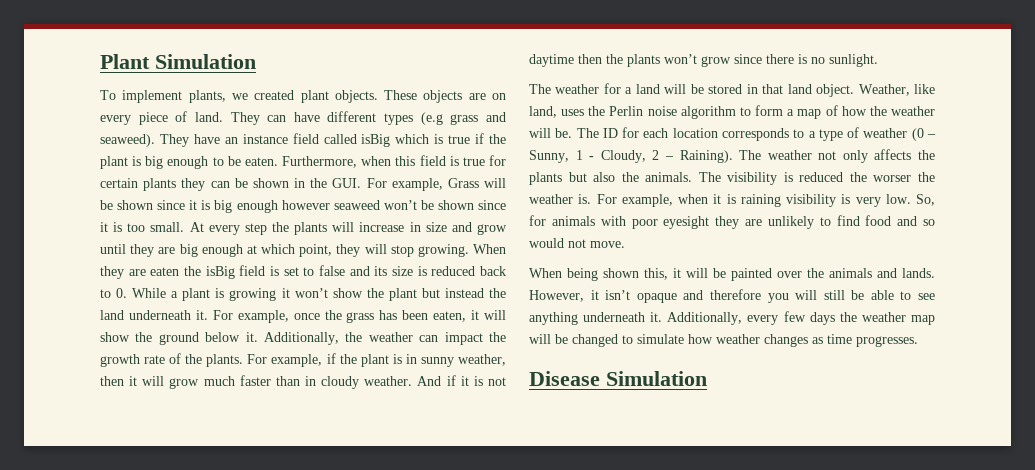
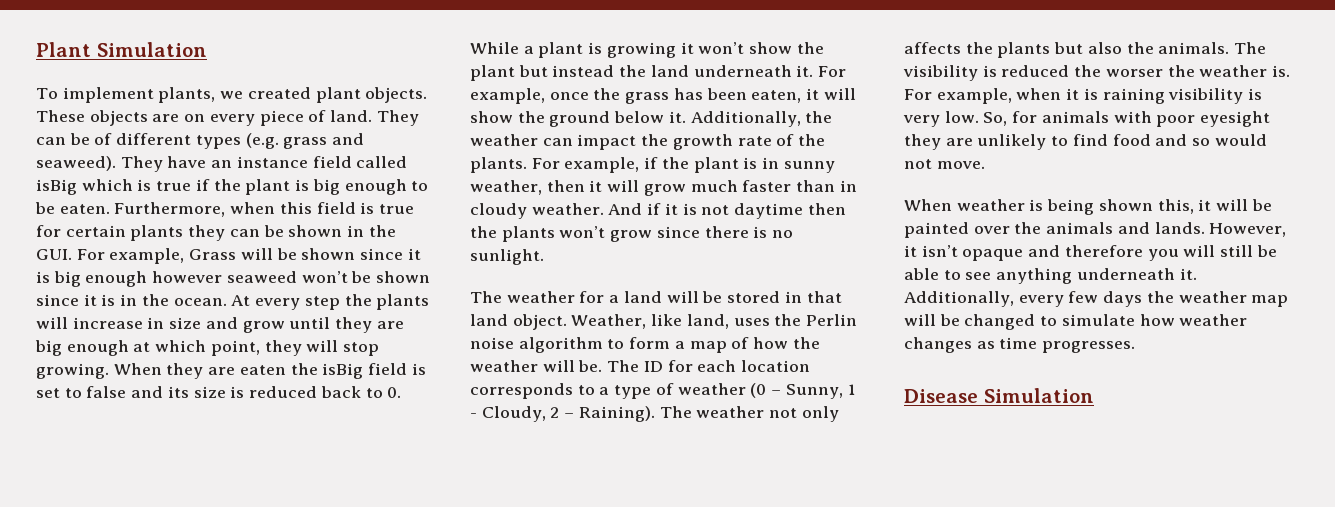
[293,112,320,122] have -> [69,133,113,145] be of
[420,112,443,125] (e.g -> [245,133,279,149] (e.g.
[127,222,185,232] too small. -> [120,294,227,306] in the ocean.
(562, 273) none -> [956,199,1044,211] weather is

